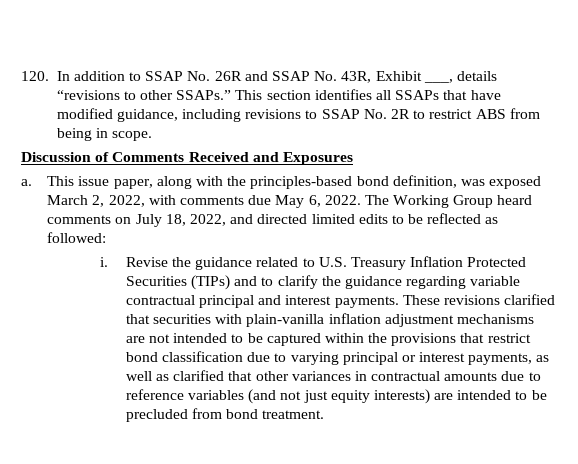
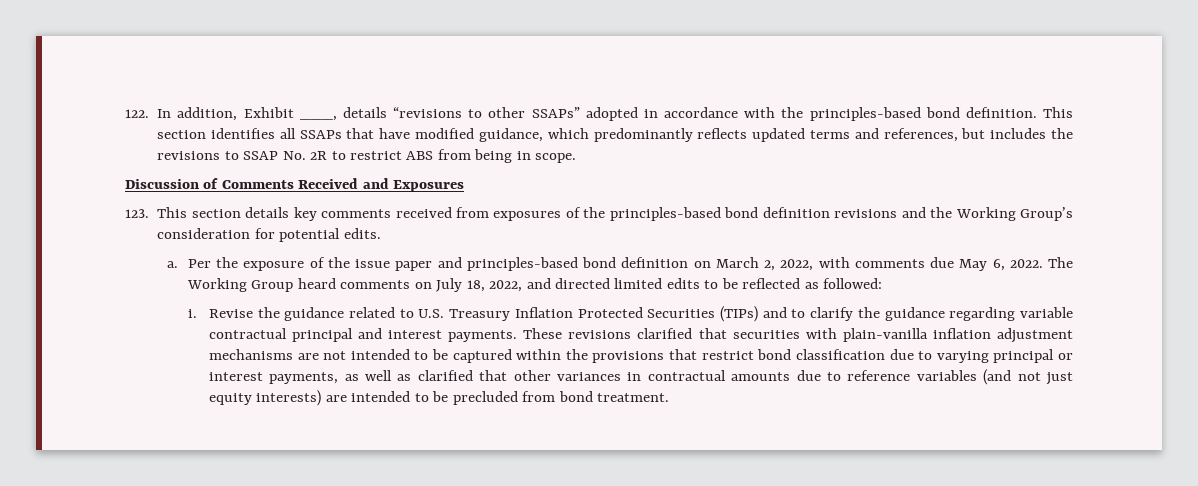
[21,71,372,83] 120. In addition to SSAP No. 26R and SSAP No. 43R, -> [125,107,238,121] 122. In addition,
[176,90,232,100] SSAPs.” -> [531,107,1037,121] SSAPs” adopted in accordance with the principles-based bond definition.
[182,109,242,122] including -> [547,128,1073,142] which predominantly reflects updated terms and references, but includes the
[21,175,542,189] a. This issue paper, along with the principles-based bond definition, was exposed -> [125,207,1074,221] [157,228,381,242] [166,257,711,271] 123. This section details key comments received from exposures of the principles-based bond definition revisions and the Working Group’s consideration for potential edits. // a. Per the exposure of the issue paper and principles-based bond definition on

